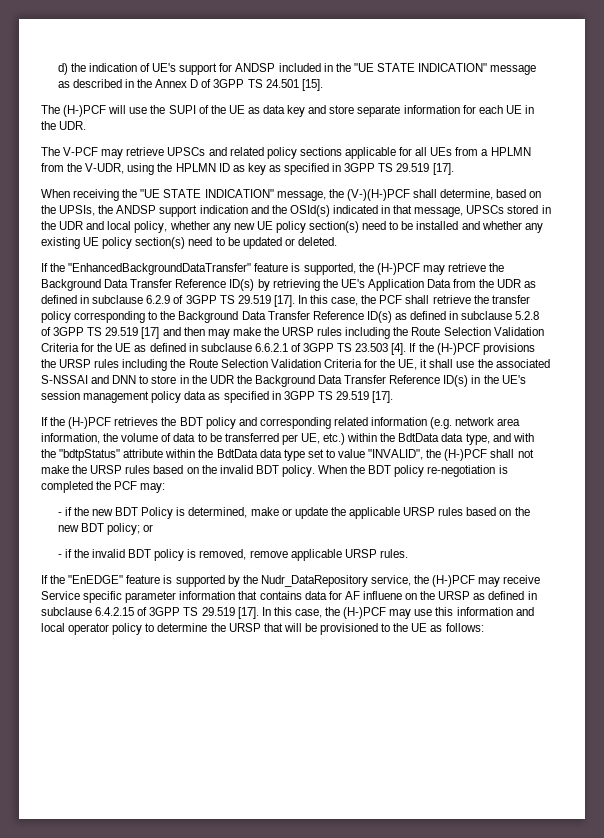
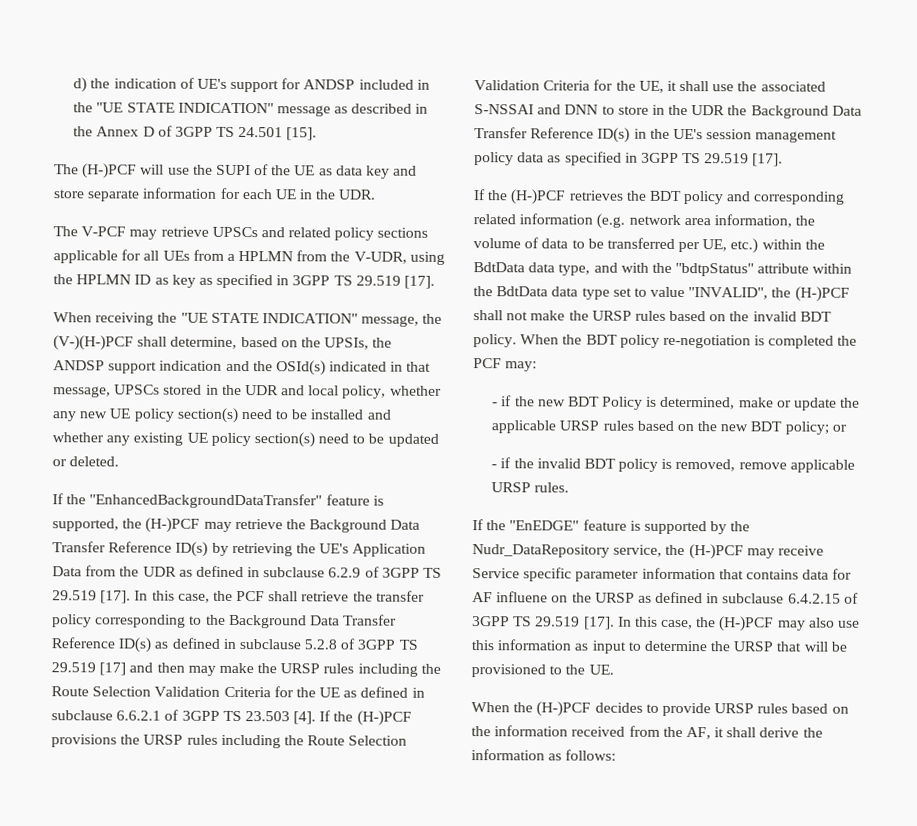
(412, 614) none -> [808,617,835,628] also
[515,607,534,616] [41,623,143,635] and local operator policy -> [574,640,626,654] as input
[411,623,428,632] UE -> [588,664,614,675] [471,701,849,717] [471,725,823,740] [471,749,545,761] UE. // When the (H-)PCF decides to provide URSP rules based on the information received from the AF, it shall derive the information

